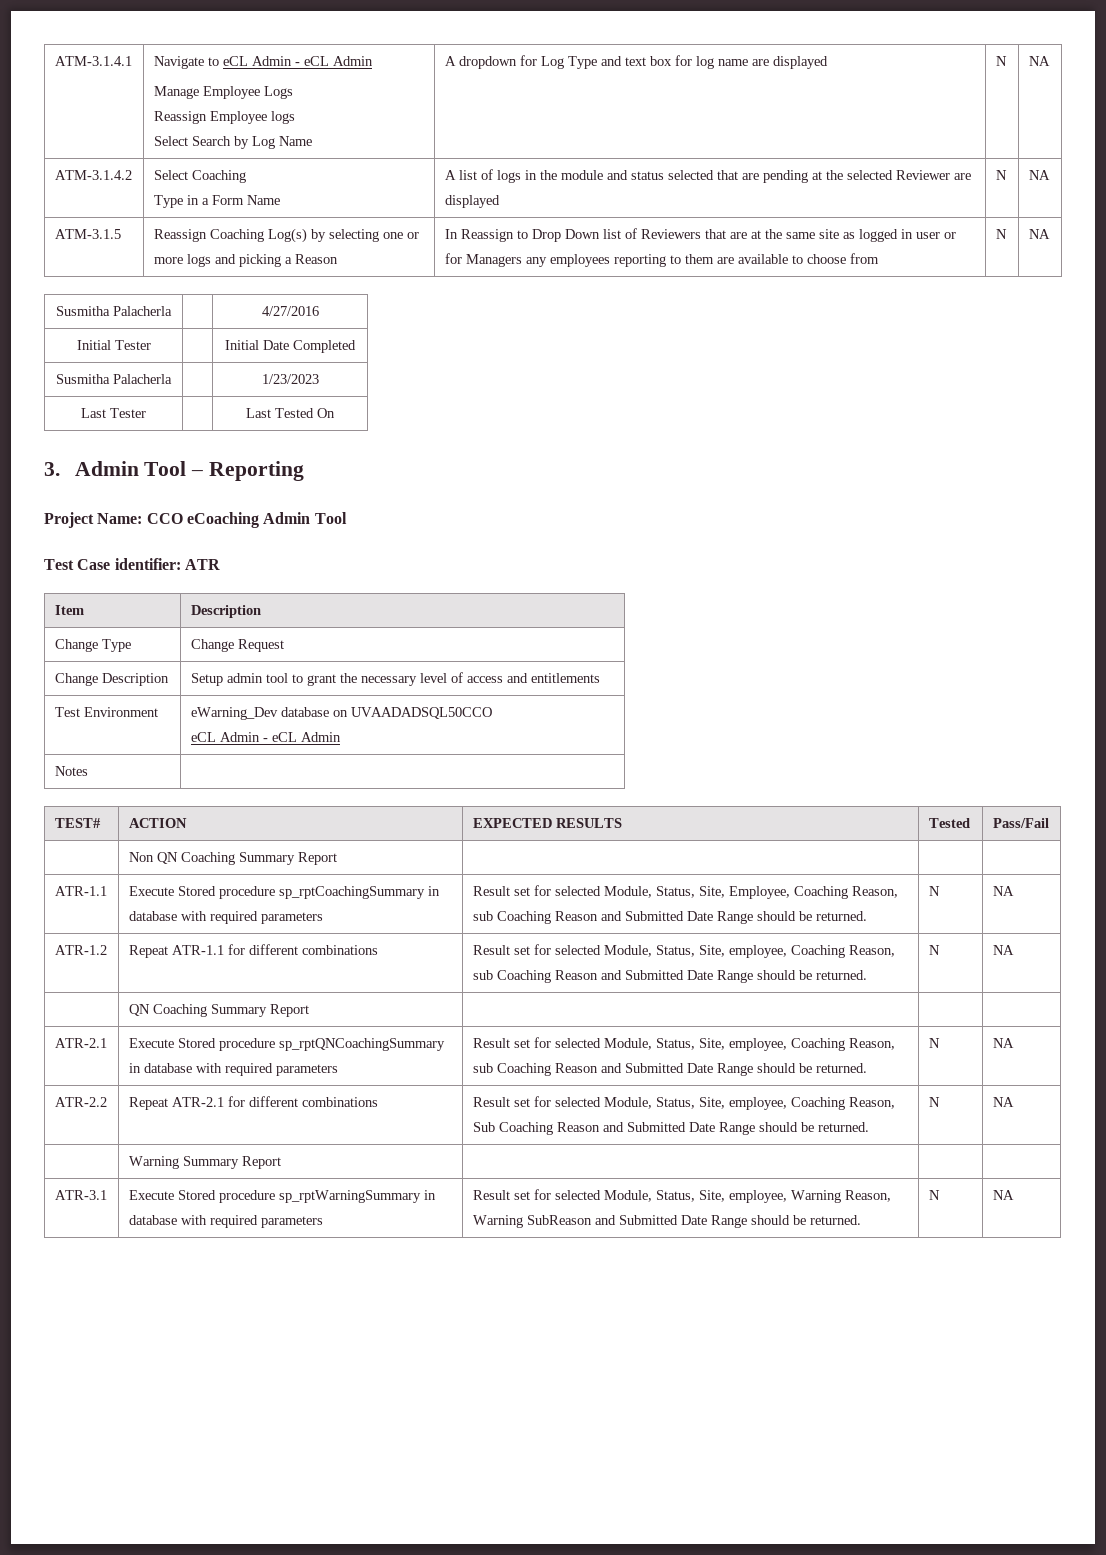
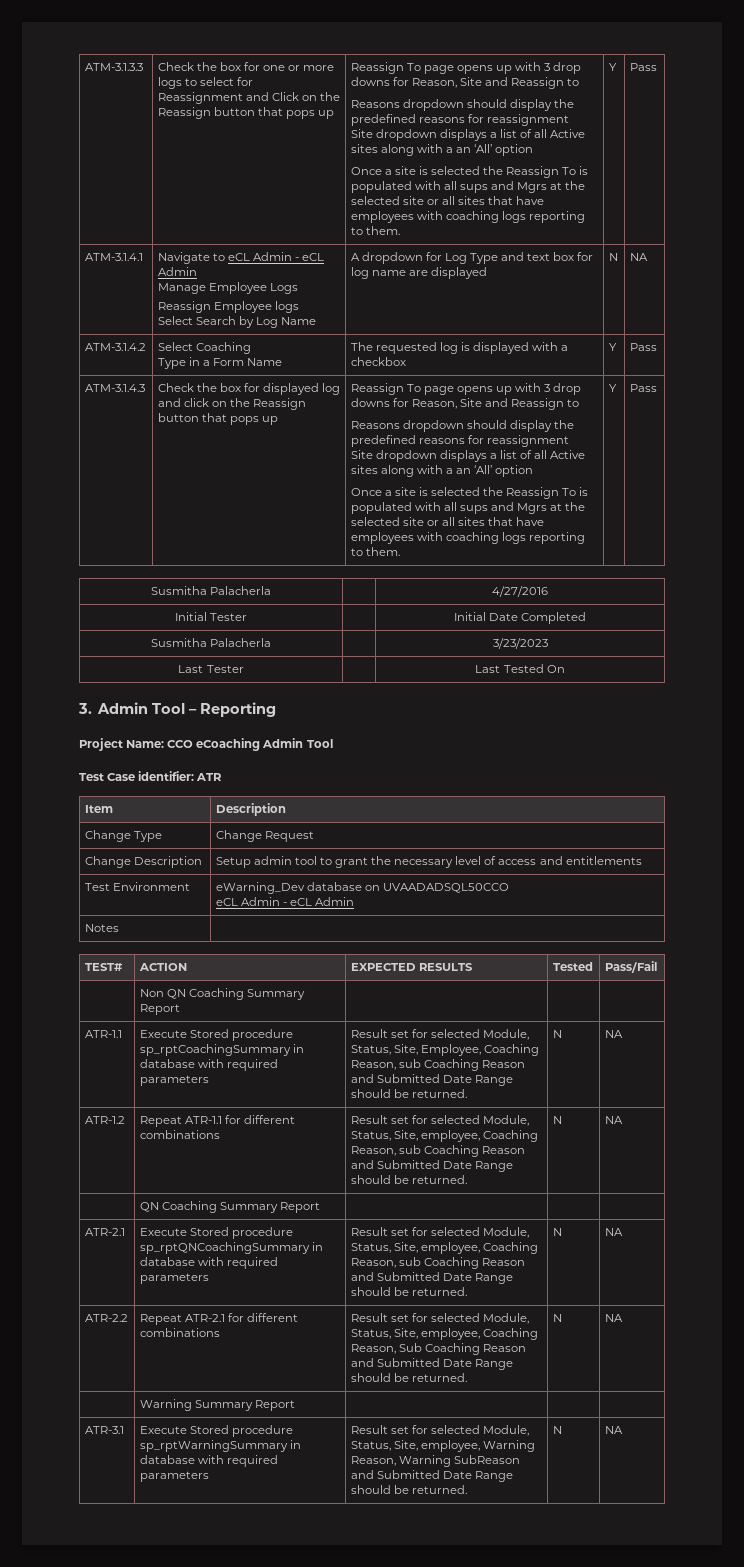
(54, 61) none -> [84,63,143,71] [157,62,335,71] [157,77,253,89] [157,92,340,104] [157,107,334,119] [350,62,582,74] [350,77,580,89] [350,99,574,111] [350,114,569,126] [350,129,586,141] [350,144,534,156] [350,166,589,178] [350,181,586,193] [350,196,545,205] [350,211,585,223] [350,226,400,235] [608,63,617,71] [629,63,657,71] ATM-3.1.3.3 | Check the box for one or more logs to select for Reassignment and Click on the Reassign button that pops up | Reassign To page opens up with 3 drop downs for Reason, Site and Reassign to // Reasons dropdown should display the predefined reasons for reassignment // Site dropdown displays a list of all Active sites along with a an ‘All’ option // Once a site is selected the Reassign To is populated with all sups and Mgrs at the selected site or all sites that have employees with coaching logs reporting to them. | Y | Pass //
[444,169,971,183] [444,195,500,208] [995,170,1007,180] [1028,170,1050,180] [54,229,121,239] [153,228,419,243] [153,254,338,267] [444,228,956,242] [444,253,879,267] [995,229,1007,239] [1028,229,1050,239] A list of logs in the module and status selected that are pending at the selected Reviewer are displayed | N | NA // ATM-3.1.5 | Reassign Coaching Log(s) by selecting one or more logs and picking a Reason | In Reassign to Drop Down list of Reviewers that are at the same site as logged in user or for Managers any employees reporting to them are available to choose from | N | NA -> [350,342,569,354] [350,357,406,366] [608,343,617,351] [629,343,657,351] [84,384,145,392] [157,383,341,395] [157,398,306,410] [157,413,278,425] [350,383,582,395] [350,398,580,410] [350,420,574,432] [350,435,569,447] [350,450,586,462] [350,465,534,477] [350,487,589,499] [350,502,586,514] [350,517,545,526] [350,532,585,544] [350,547,400,556] [608,384,617,392] [629,384,657,392] The requested log is displayed with a checkbox | Y | Pass // ATM-3.1.4.3 | Check the box for displayed log and click on the Reassign button that pops up | Reassign To page opens up with 3 drop downs for Reason, Site and Reassign to // Reasons dropdown should display the predefined reasons for reassignment // Site dropdown displays a list of all Active sites along with a an ‘All’ option // Once a site is selected the Reassign To is populated with all sups and Mgrs at the selected site or all sites that have employees with coaching logs reporting to them. | Y | Pass
[261,374,319,384] 1/23/2023 -> [492,638,548,649] 3/23/2023

